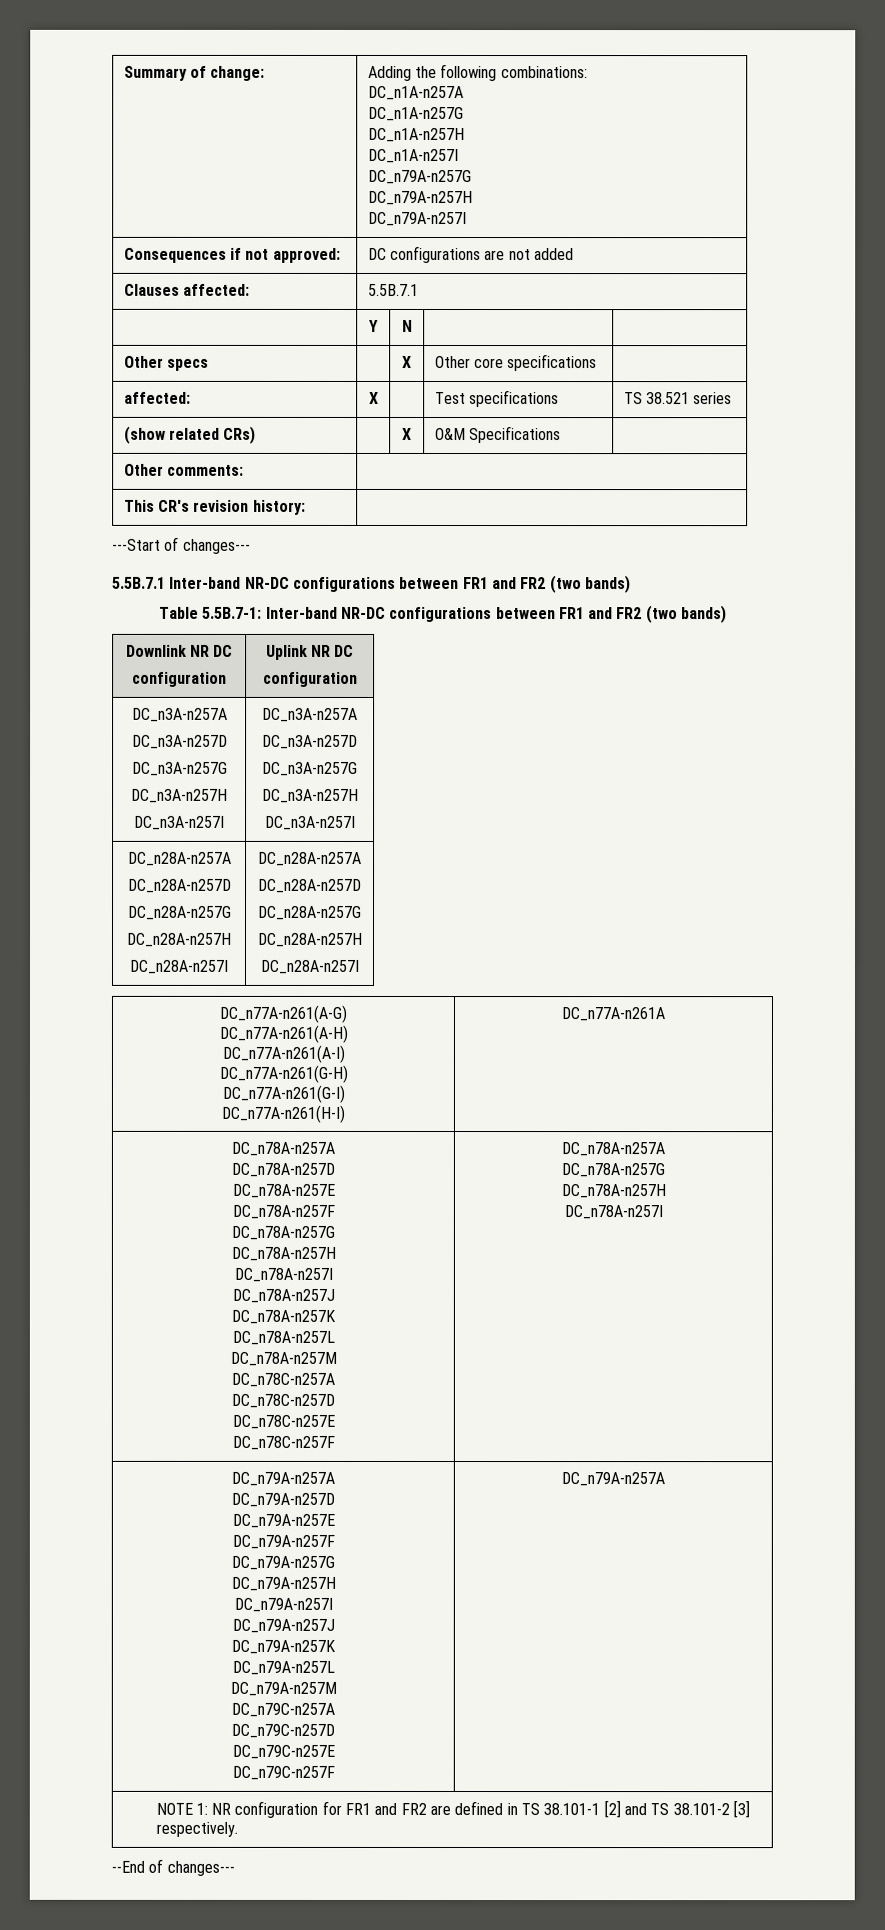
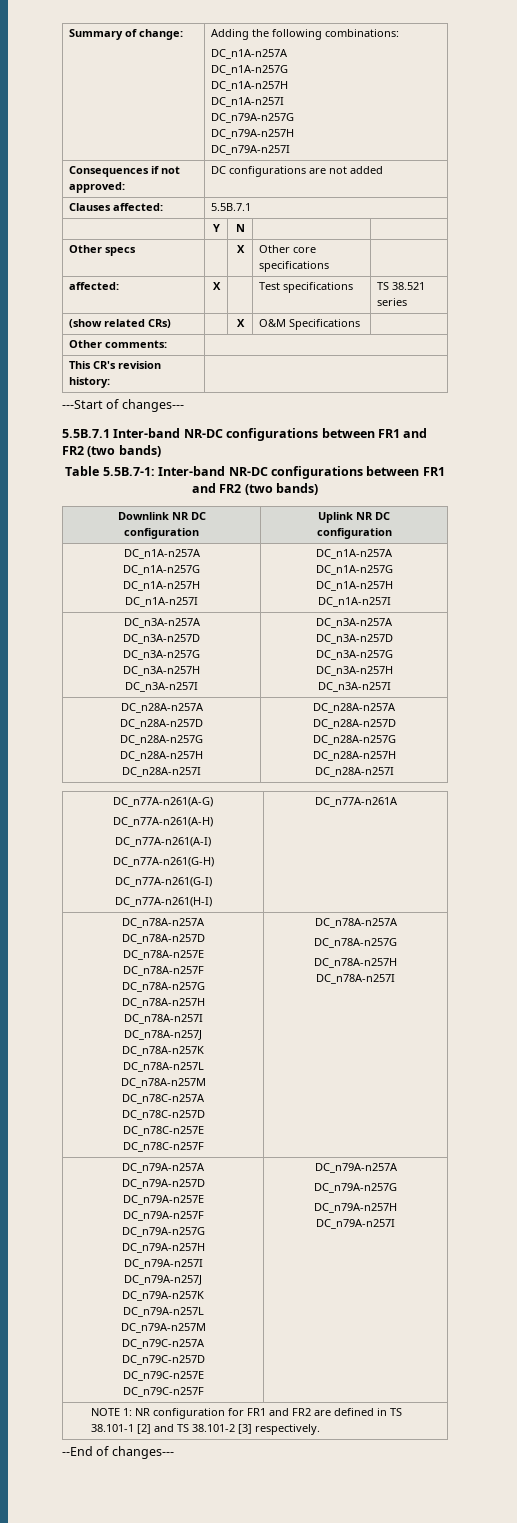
(358, 679) none -> [123,549,201,559] [123,565,200,575] [123,581,200,591] [125,597,198,607] [316,549,393,559] [315,565,393,575] [315,581,393,591] [317,597,391,607] // DC_n1A-n257A // DC_n1A-n257G // DC_n1A-n257H // DC_n1A-n257I | DC_n1A-n257A // DC_n1A-n257G // DC_n1A-n257H // DC_n1A-n257I
(665, 1479) none -> [314,1183,397,1193] [314,1203,397,1213] [316,1219,395,1229] // DC_n79A-n257G // DC_n79A-n257H // DC_n79A-n257I

